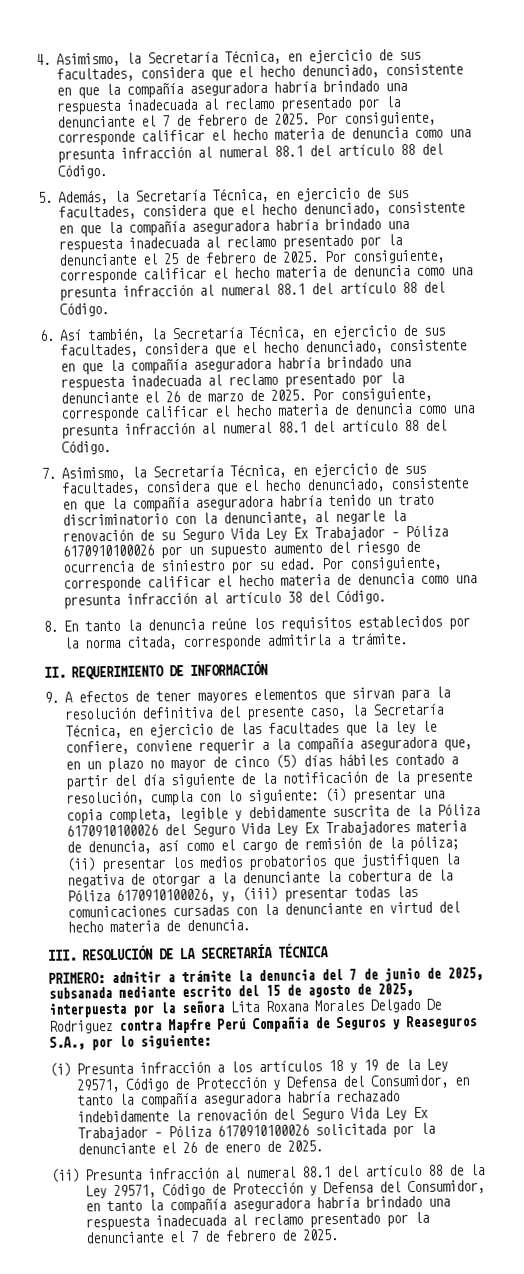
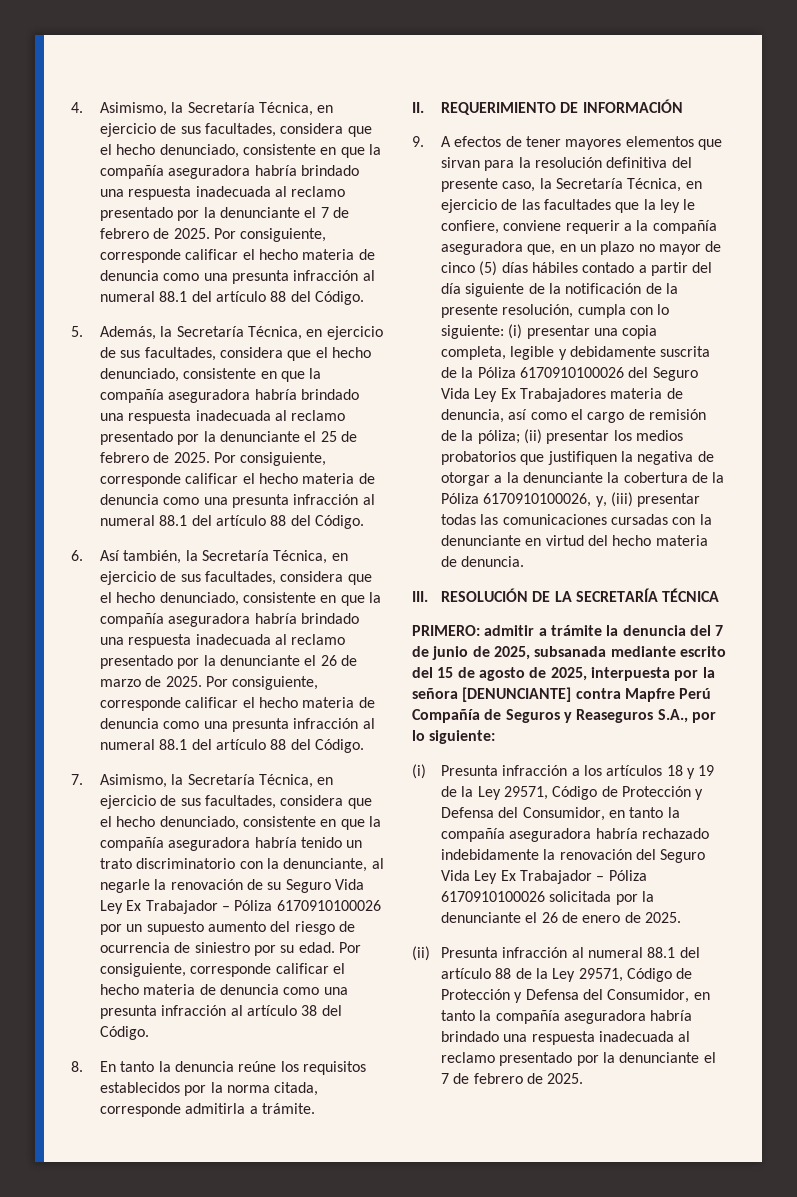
[230,998,441,1013] [49,1020,113,1034] Lita Roxana Morales Delgado De Rodriguez -> [462,687,572,702] [DENUNCIANTE]

